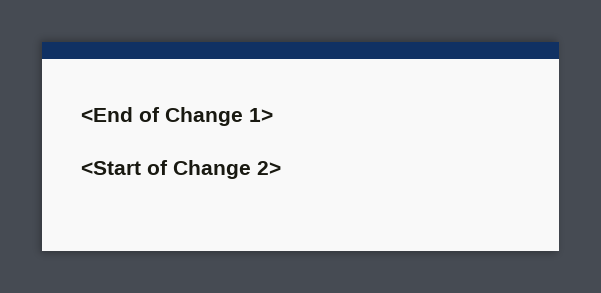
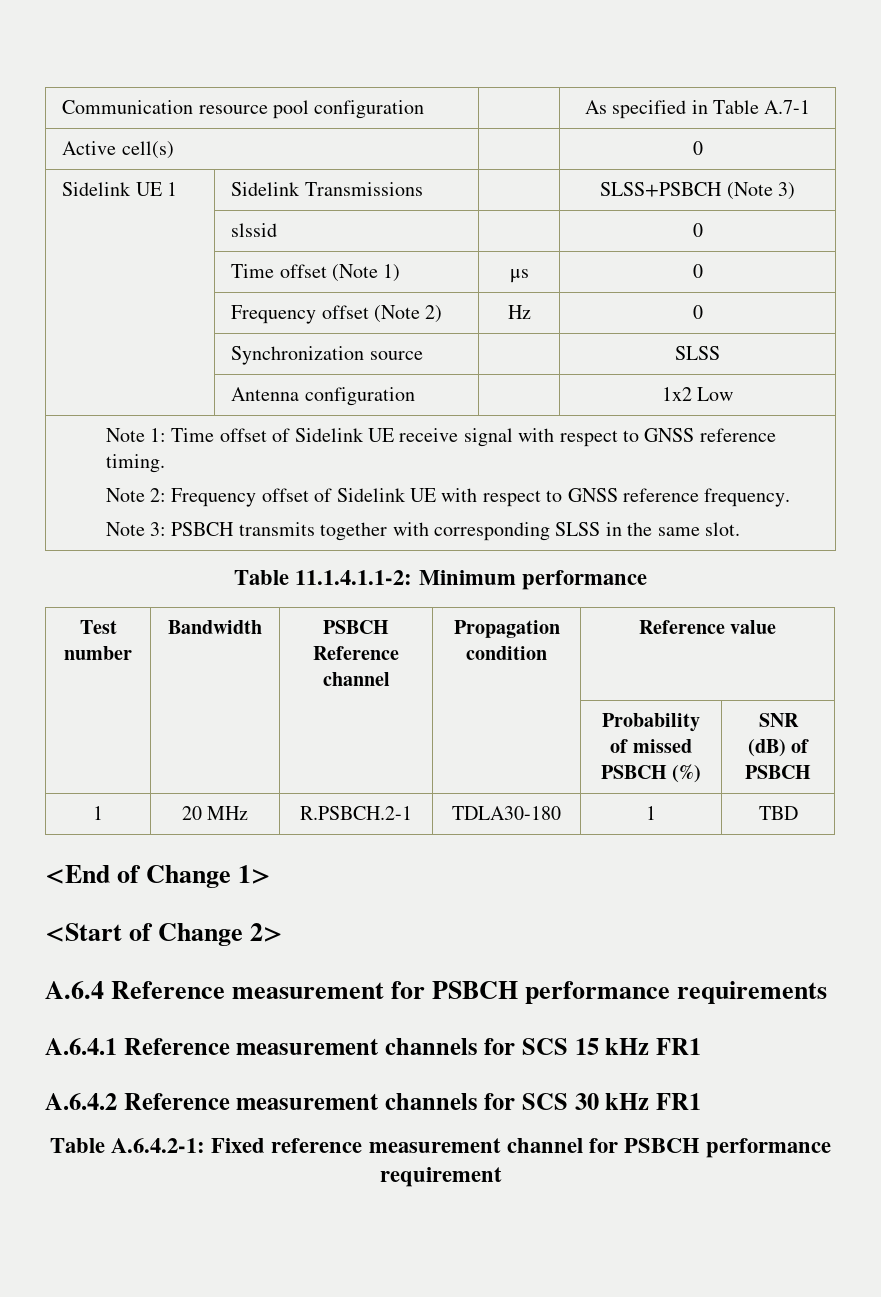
(81, 114) none -> [62,100,425,119] [584,100,811,119] [62,141,174,159] [692,141,703,155] [62,182,178,196] [231,182,423,196] [600,182,795,200] [231,223,278,237] [692,223,703,237] [231,264,401,282] [509,269,529,283] [692,264,703,278] [231,305,443,324] [507,305,531,319] [692,305,703,319] [231,346,423,365] [675,346,720,360] [231,387,415,406] [661,387,734,401] [105,428,776,447] [105,454,165,473] [105,488,791,507] [105,522,741,541] [234,570,647,590] [79,620,117,634] [64,646,132,660] [168,620,262,634] [322,620,389,634] [313,646,399,660] [322,672,390,686] [453,620,560,638] [465,646,547,660] [638,620,777,634] [602,713,700,732] [610,739,692,753] [600,764,702,783] [758,713,799,727] [747,739,810,757] [745,765,811,779] [93,806,103,820] [181,806,249,820] [300,806,412,820] [451,806,561,820] [646,806,656,820] [758,806,798,820] Communication resource pool configuration | | As specified in Table A.7-1 // Active cell(s) | | 0 // Sidelink UE 1 | Sidelink Transmissions | | SLSS+PSBCH (Note 3) // | slssid | | 0 // | Time offset (Note 1) | μs | 0 // | Frequency offset (Note 2) | Hz | 0 // | Synchronization source | | SLSS // | Antenna configuration | | 1x2 Low // Note 1: Time offset of Sidelink UE receive signal with respect to GNSS reference timing. // Note 2: Frequency offset of Sidelink UE with respect to GNSS reference frequency. // Note 3: PSBCH transmits together with corresponding SLSS in the same slot. // Table 11.1.4.1.1-2: Minimum performance // Test number | Bandwidth | PSBCH Reference channel | Propagation condition | Reference value // | | | | Probability of missed PSBCH (%) | SNR (dB) of PSBCH // 1 | 20 MHz | R.PSBCH.2-1 | TDLA30-180 | 1 | TBD //
(281, 168) none -> [45,981,828,1004] [45,1038,701,1055] [45,1093,701,1110] [50,1138,831,1158] [379,1167,502,1187] // A.6.4 Reference measurement for PSBCH performance requirements // A.6.4.1 Reference measurement channels for SCS 15 kHz FR1 // A.6.4.2 Reference measurement channels for SCS 30 kHz FR1 // Table A.6.4.2-1: Fixed reference measurement channel for PSBCH performance requirement

